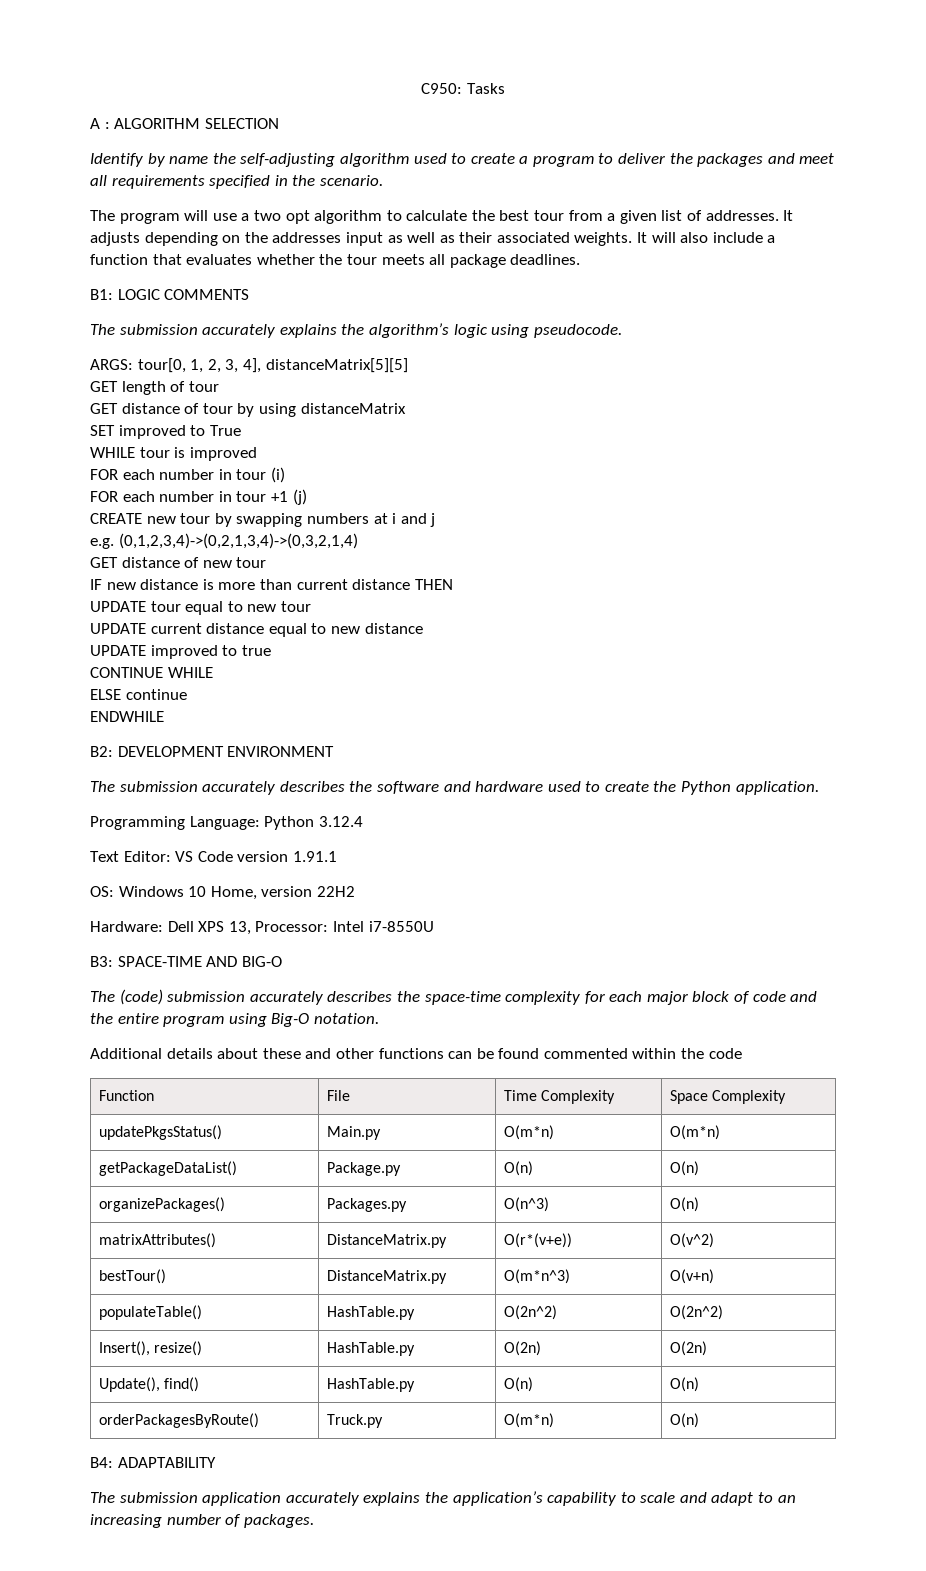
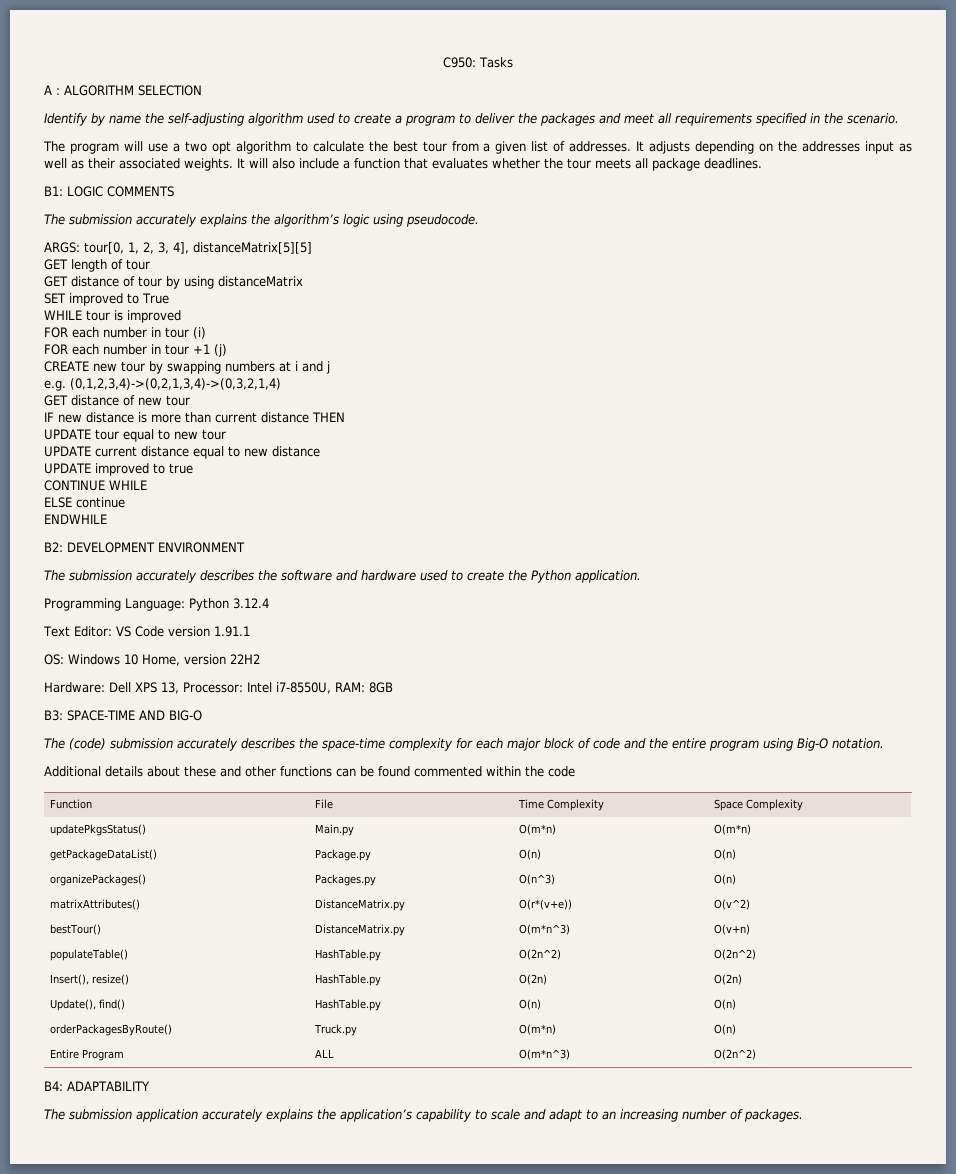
[368,921,434,932] i7-8550U -> [276,682,393,694] i7-8550U, RAM: 8GB
(699, 1420) none -> [50,1049,125,1061] [315,1049,335,1058] [519,1049,571,1060] [714,1049,757,1060] // Entire Program | ALL | O(m*n^3) | O(2n^2)

